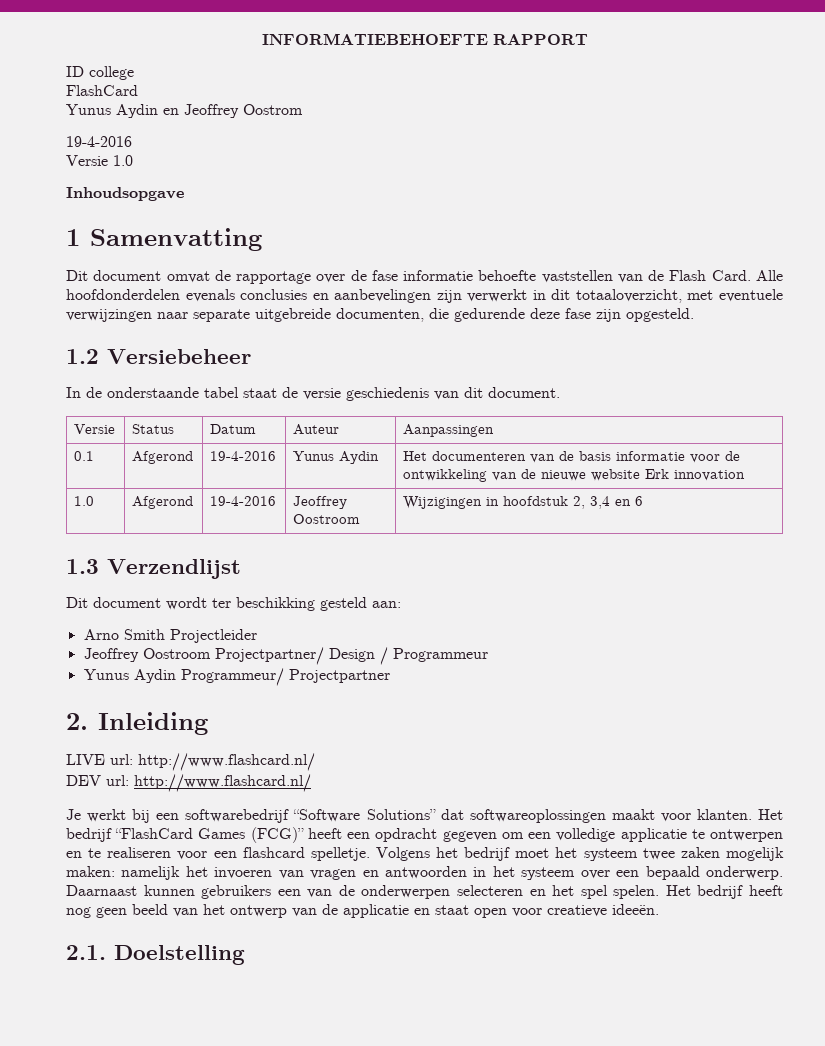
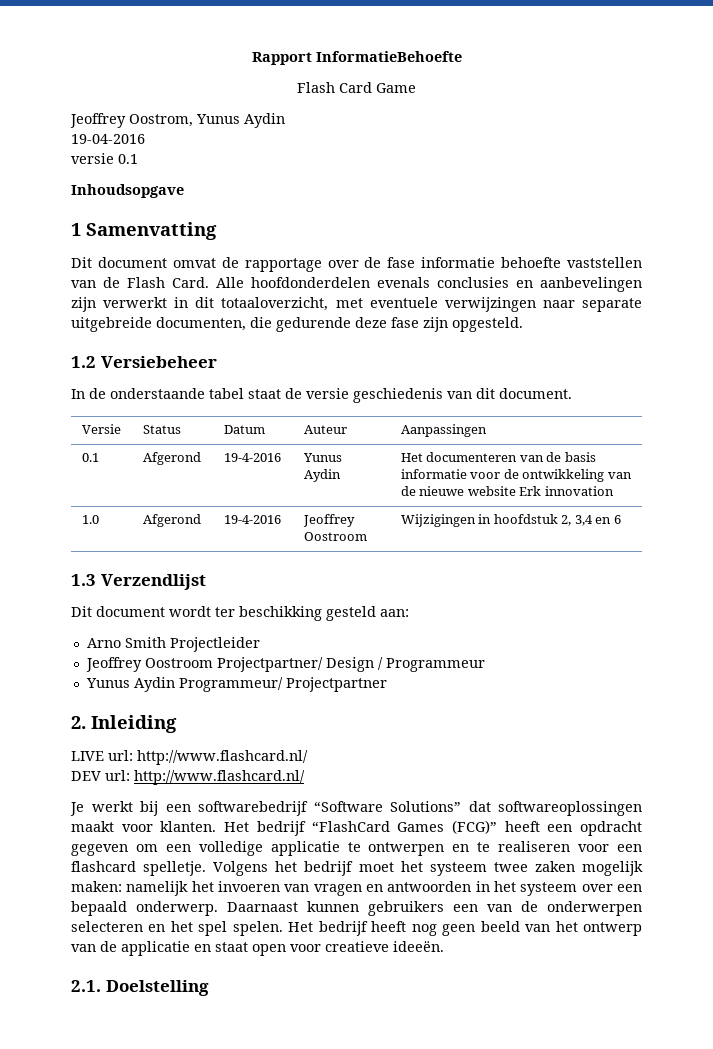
[261,33,588,45] [66,66,134,80] [66,85,138,96] [66,104,303,118] [66,136,132,147] [66,155,133,166] INFORMATIEBEHOEFTE RAPPORT // ID college // FlashCard // Yunus Aydin en Jeoffrey Oostrom // 19-4-2016 // Versie 1.0 -> [251,51,462,65] [297,82,416,93] [70,113,285,128] [71,134,145,144] [71,153,138,164] Rapport InformatieBehoefte // Flash Card Game // Jeoffrey Oostrom, Yunus Aydin // 19-04-2016 // versie 0.1

